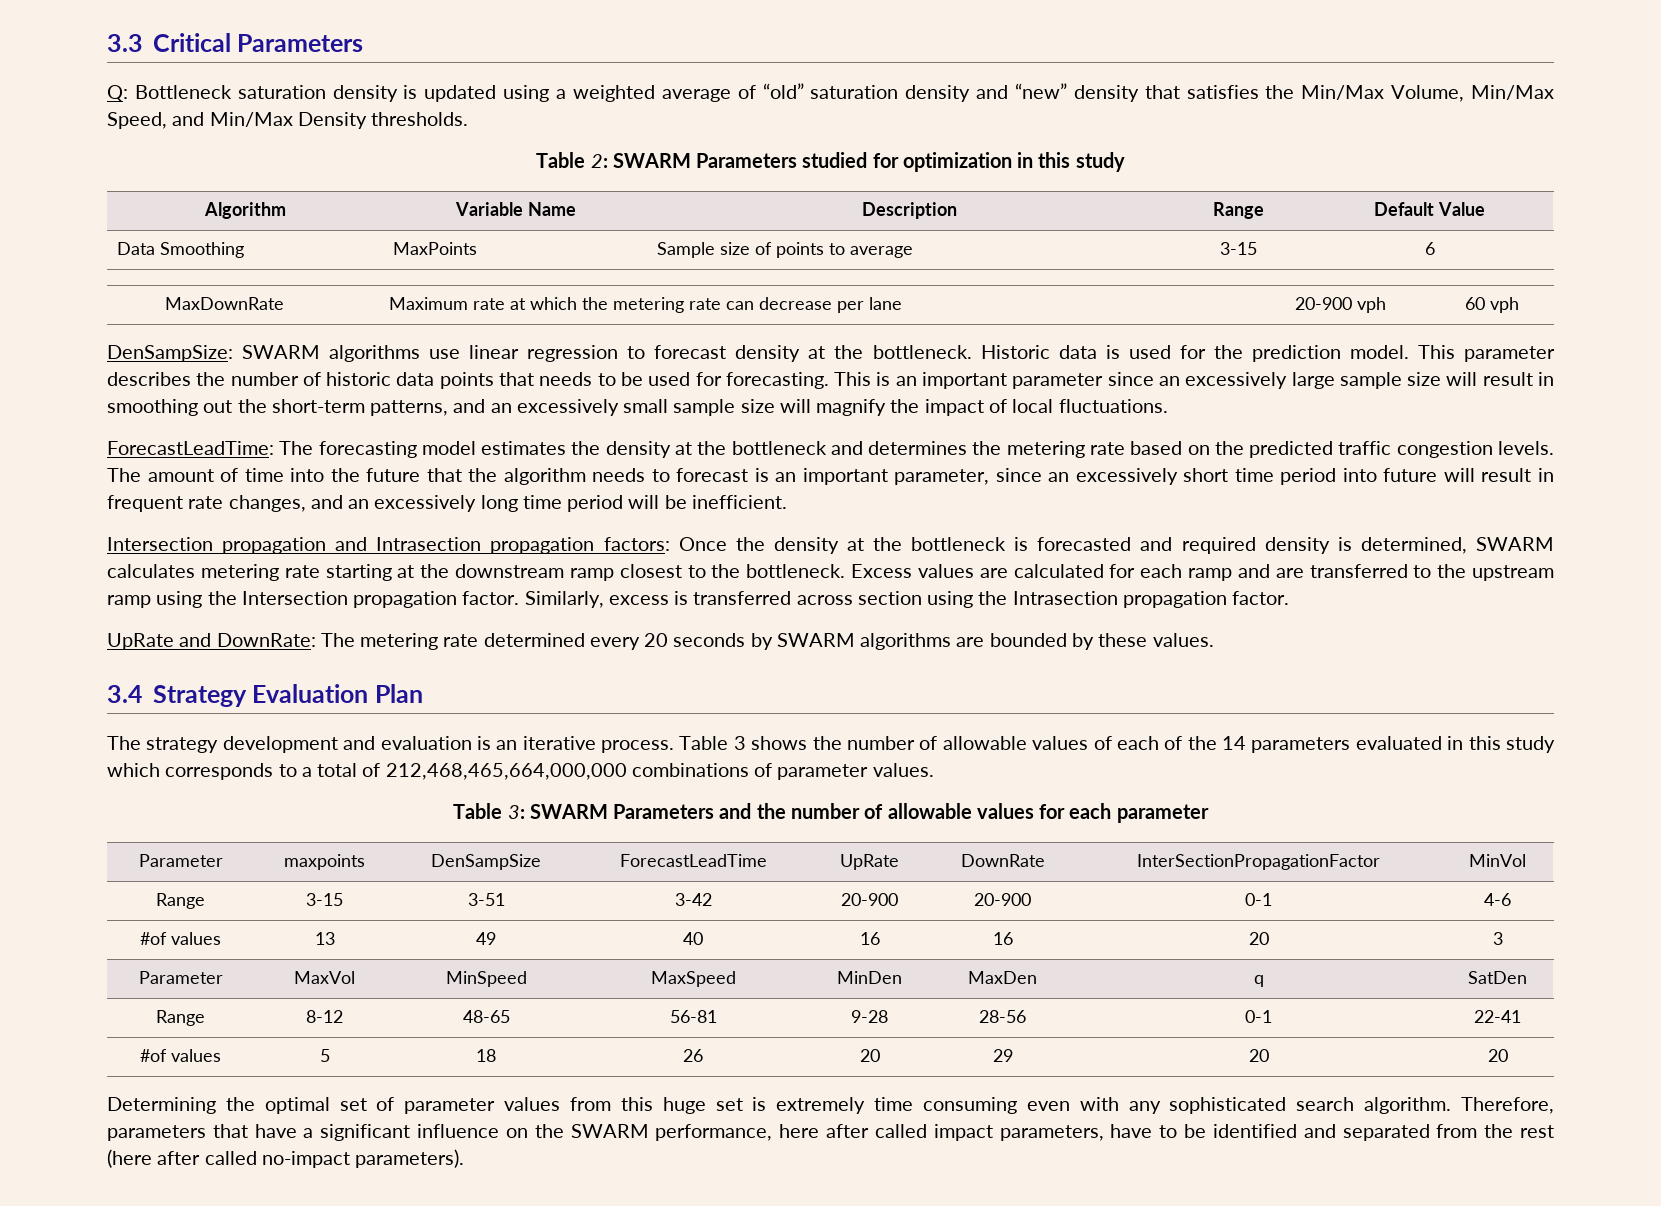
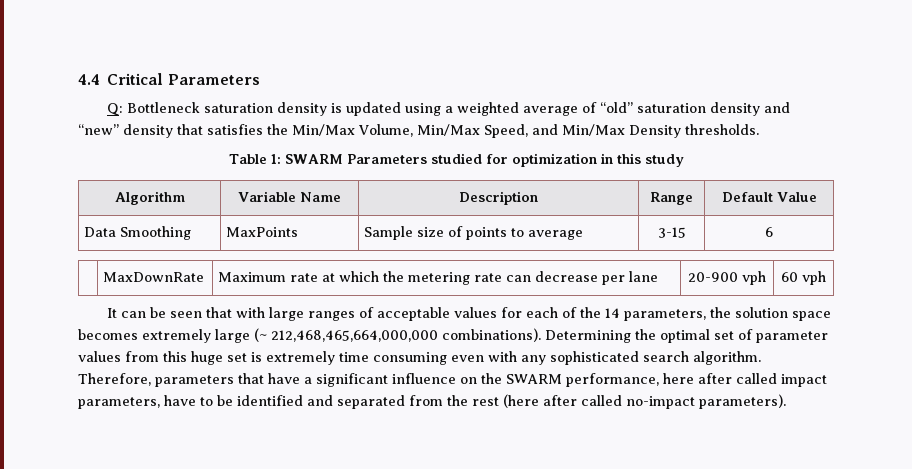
[107,34,143,52] 3.3 -> [78,74,100,85] 4.4
[590,154,608,168] 2: -> [270,154,281,164] 1:
[107,345,1555,362] [107,372,1555,389] [107,399,1168,416] [107,441,1554,458] [107,468,1554,485] [107,495,787,512] [107,537,1554,554] [107,564,1554,581] [107,591,1290,608] [107,633,1214,650] [107,684,423,707] [107,736,1556,753] [107,763,934,780] [453,803,1209,823] [138,854,223,867] [284,854,365,870] [431,854,541,870] [619,854,767,867] [840,854,899,870] [960,854,1045,867] [1137,854,1380,870] [1469,854,1526,867] [156,893,205,909] [306,893,343,906] [467,893,505,906] [674,893,712,906] [841,893,898,906] [974,893,1031,906] [1245,893,1272,906] [1484,893,1511,906] [140,932,221,945] [314,932,335,945] [476,932,496,945] [683,932,703,945] [859,932,880,945] [992,932,1013,945] [1248,932,1269,945] [1492,932,1503,945] [138,971,223,984] [294,971,355,984] [445,971,527,987] [650,971,736,987] [837,971,902,984] [968,971,1037,984] [1253,975,1264,987] [1468,971,1527,984] [156,1010,205,1026] [306,1010,343,1023] [462,1010,510,1023] [669,1010,717,1023] [851,1010,888,1023] [979,1010,1026,1023] [1245,1010,1272,1023] [1474,1010,1521,1023] [140,1049,221,1062] [319,1049,330,1062] [476,1049,496,1062] [683,1049,703,1062] [859,1049,880,1062] [992,1049,1013,1062] [1248,1049,1269,1062] [1487,1049,1508,1062] DenSampSize: SWARM algorithms use linear regression to forecast density at the bottleneck. Historic data is used for the prediction model. This parameter describes the number of historic data points that needs to be used for forecasting. This is an important parameter since an excessively large sample size will result in smoothing out the short-term patterns, and an excessively small sample size will magnify the impact of local fluctuations. // ForecastLeadTime: The forecasting model estimates the density at the bottleneck and determines the metering rate based on the predicted traffic congestion levels. The amount of time into the future that the algorithm needs to forecast is an important parameter, since an excessively short time period into future will result in frequent rate changes, and an excessively long time period will be inefficient. // Intersection propagation and Intrasection propagation factors: Once the density at the bottleneck is forecasted and required density is determined, SWARM calculates metering rate starting at the downstream ramp closest to the bottleneck. Excess values are calculated for each ramp and are transferred to the upstream ramp using the Intersection propagation factor. Similarly, excess is transferred across section using the Intrasection propagation factor. // UpRate and DownRate: The metering rate determined every 20 seconds by SWARM algorithms are bounded by these values. // 3.4 Strategy Evaluation Plan // The strategy development and evaluation is an iterative process. Table 3 shows the number of allowable values of each of the 14 parameters evaluated in this study which corresponds to a total of 212,468,465,664,000,000 combinations of parameter values. // Table 3: SWARM Parameters and the number of allowable values for each parameter // Parameter | maxpoints | DenSampSize | ForecastLeadTime | UpRate | DownRate | InterSectionPropagationFactor | MinVol // Range | 3-15 | 3-51 | 3-42 | 20-900 | 20-900 | 0-1 | 4-6 // #of values | 13 | 49 | 40 | 16 | 16 | 20 | 3 // Parameter | MaxVol | MinSpeed | MaxSpeed | MinDen | MaxDen | q | SatDen // Range | 8-12 | 48-65 | 56-81 | 9-28 | 28-56 | 0-1 | 22-41 // #of values | 5 | 18 | 26 | 20 | 29 | 20 | 20 // -> [107,307,832,321] [78,328,541,343] It can be seen that with large ranges of acceptable values for each of the 14 parameters, the solution space becomes extremely large (~ 212,468,465,664,000,000 combinations).

